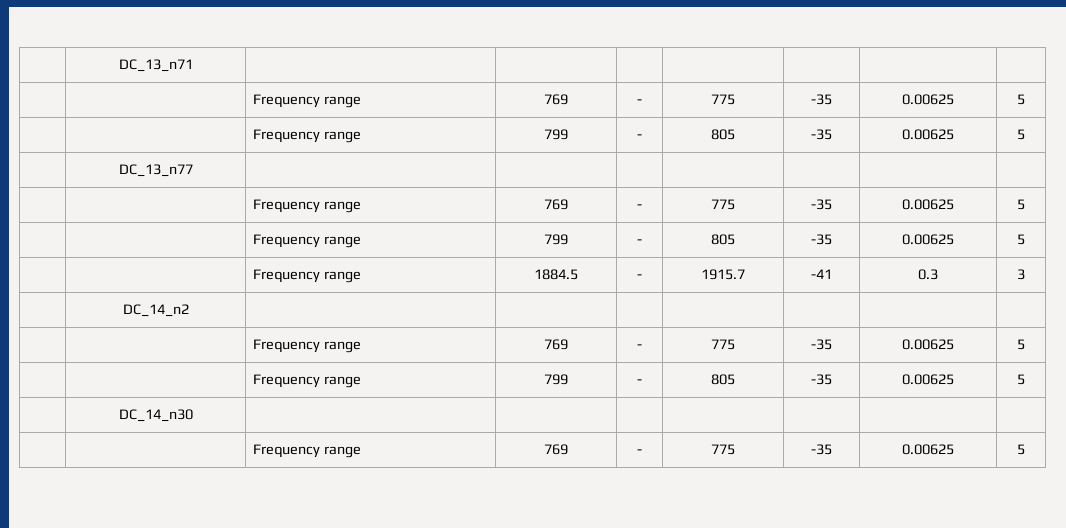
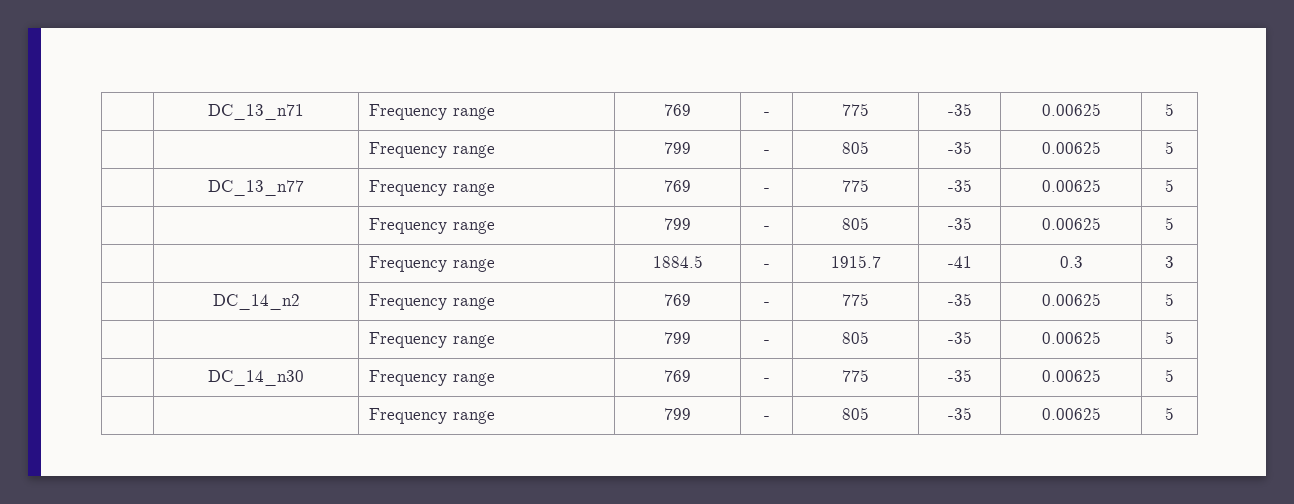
(193, 65) | | | | | | // | | -> (304, 112) none
(193, 170) | | | | | | // | | -> (304, 188) none
(189, 310) | | | | | | // | | -> (300, 302) none
[253,444,362,458] [544,444,568,455] [637,449,642,454] [711,444,735,455] [811,444,832,455] [902,444,954,455] [1017,444,1025,455] | | | | | | // | | Frequency range | 769 | - | 775 | -35 | 0.00625 | 5 -> [369,370,496,386] [664,370,691,382] [763,378,770,382] [842,369,869,382] [947,369,972,382] [1041,369,1101,382] [1165,369,1174,382] [369,408,496,424] [664,408,691,420] [763,416,770,420] [842,407,869,420] [947,407,972,420] [1041,407,1101,420] [1165,407,1174,420] Frequency range | 769 | - | 775 | -35 | 0.00625 | 5 // | | Frequency range | 799 | - | 805 | -35 | 0.00625 | 5

